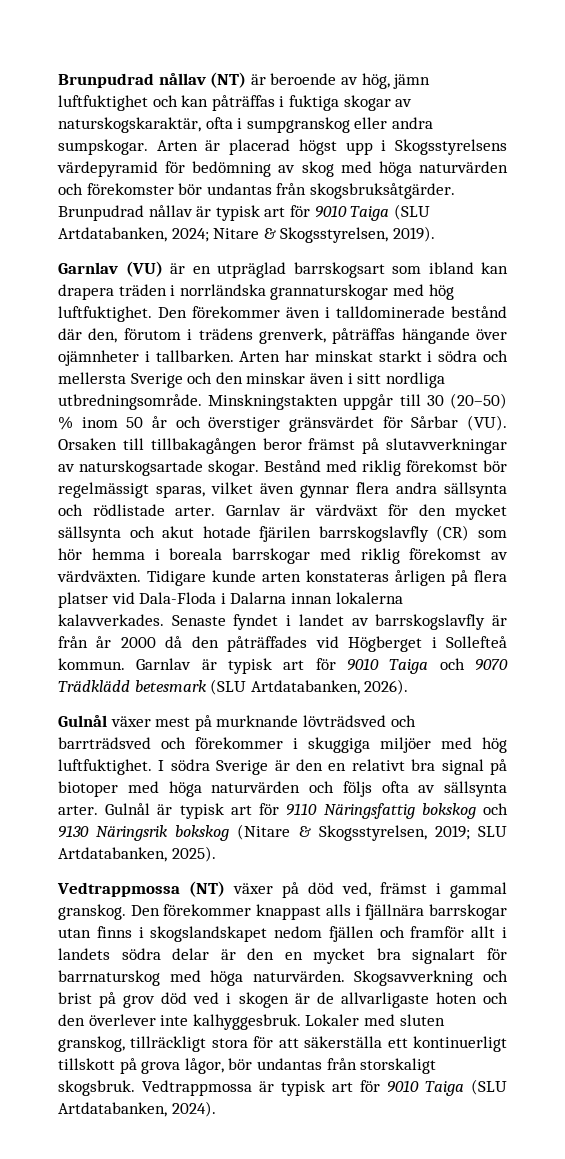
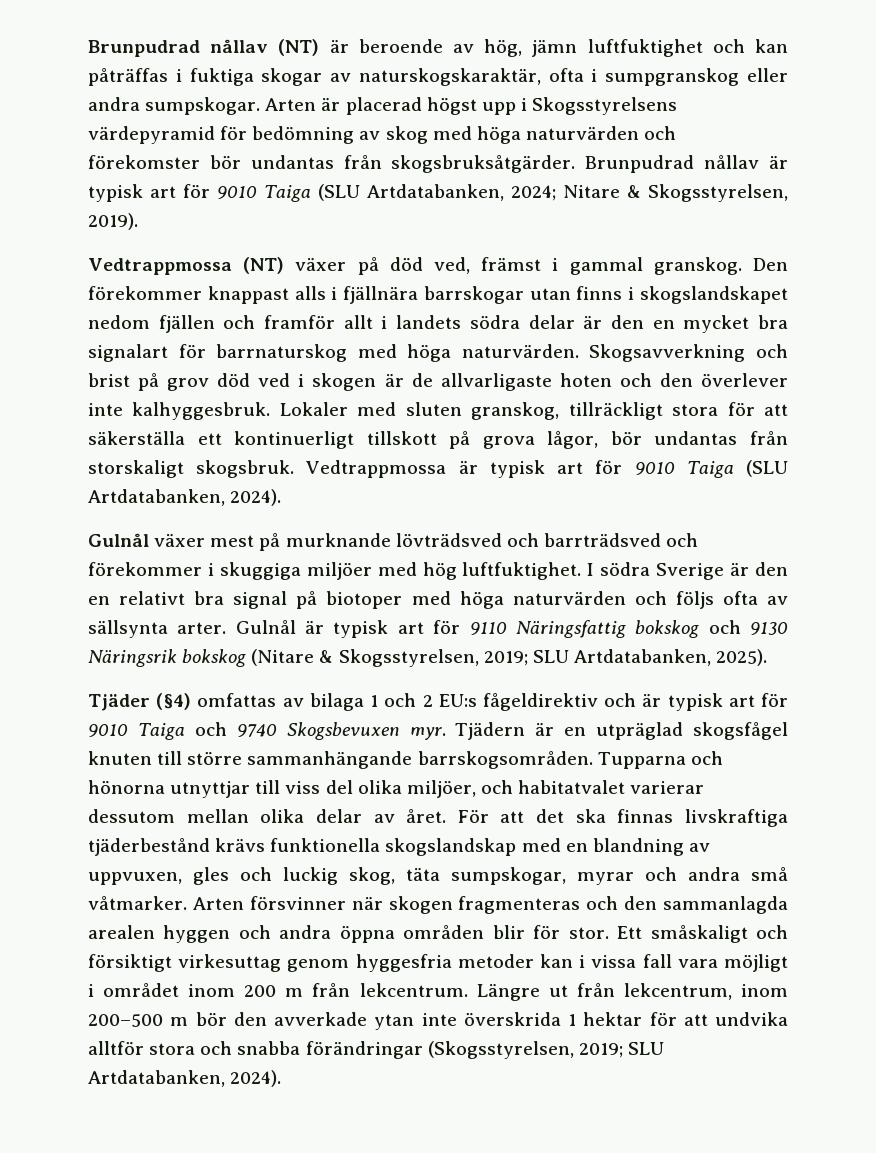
[58,261,508,278] [58,284,454,300] [58,306,507,322] [58,328,507,344] [58,350,508,366] [58,372,445,388] [58,393,507,410] [58,415,508,432] [58,438,507,454] [58,460,507,476] [58,482,507,498] [58,504,507,520] [58,525,507,542] [58,548,508,564] [57,570,507,586] [58,592,403,608] [58,614,508,630] [58,636,508,652] [58,658,508,674] [58,679,409,695] [58,715,416,731] [58,737,507,753] [58,759,507,775] [58,781,507,797] [58,803,509,819] [58,824,508,841] [58,846,216,862] // Garnlav (VU) är en utpräglad barrskogsart som ibland kan drapera träden i norrländska grannaturskogar med hög luftfuktighet. Den förekommer även i talldominerade bestånd där den, förutom i trädens grenverk, påträffas hängande över ojämnheter i tallbarken. Arten har minskat starkt i södra och mellersta Sverige och den minskar även i sitt nordliga utbredningsområde. Minskningstakten uppgår till 30 (20–50) % inom 50 år och överstiger gränsvärdet för Sårbar (VU). Orsaken till tillbakagången beror främst på slutavverkningar av naturskogsartade skogar. Bestånd med riklig förekomst bör regelmässigt sparas, vilket även gynnar flera andra sällsynta och rödlistade arter. Garnlav är värdväxt för den mycket sällsynta och akut hotade fjärilen barrskogslavfly (CR) som hör hemma i boreala barrskogar med riklig förekomst av värdväxten. Tidigare kunde arten konstateras årligen på flera platser vid Dala-Floda i Dalarna innan lokalerna kalavverkades. Senaste fyndet i landet av barrskogslavfly är från år 2000 då den påträffades vid Högberget i Sollefteå kommun. Garnlav är typisk art för 9010 Taiga och 9070 Trädklädd betesmark (SLU Artdatabanken, 2026). // Gulnål växer mest på murknande lövträdsved och barrträdsved och förekommer i skuggiga miljöer med hög luftfuktighet. I södra Sverige är den en relativt bra signal på biotoper med höga naturvärden och följs ofta av sällsynta arter. Gulnål är typisk art för 9110 Näringsfattig bokskog och 9130 Näringsrik bokskog (Nitare & Skogsstyrelsen, 2019; SLU Artdatabanken, 2025). -> (138, 221) none
(216, 1109) none -> [88,533,699,551] [88,562,788,580] [88,591,788,609] [88,620,788,638] [88,649,768,667] [88,693,788,711] [88,722,788,740] [88,751,723,769] [88,780,705,798] [88,809,788,827] [88,838,710,856] [88,867,788,885] [88,896,788,914] [88,925,788,943] [88,954,788,972] [88,983,789,1001] [88,1012,788,1030] [88,1041,664,1059] [88,1070,282,1087] // Gulnål växer mest på murknande lövträdsved och barrträdsved och förekommer i skuggiga miljöer med hög luftfuktighet. I södra Sverige är den en relativt bra signal på biotoper med höga naturvärden och följs ofta av sällsynta arter. Gulnål är typisk art för 9110 Näringsfattig bokskog och 9130 Näringsrik bokskog (Nitare & Skogsstyrelsen, 2019; SLU Artdatabanken, 2025). // Tjäder (§4) omfattas av bilaga 1 och 2 EU:s fågeldirektiv och är typisk art för 9010 Taiga och 9740 Skogsbevuxen myr. Tjädern är en utpräglad skogsfågel knuten till större sammanhängande barrskogsområden. Tupparna och hönorna utnyttjar till viss del olika miljöer, och habitatvalet varierar dessutom mellan olika delar av året. För att det ska finnas livskraftiga tjäderbestånd krävs funktionella skogslandskap med en blandning av uppvuxen, gles och luckig skog, täta sumpskogar, myrar och andra små våtmarker. Arten försvinner när skogen fragmenteras och den sammanlagda arealen hyggen och andra öppna områden blir för stor. Ett småskaligt och försiktigt virkesuttag genom hyggesfria metoder kan i vissa fall vara möjligt i området inom 200 m från lekcentrum. Längre ut från lekcentrum, inom 200–500 m bör den avverkade ytan inte överskrida 1 hektar för att undvika alltför stora och snabba förändringar (Skogsstyrelsen, 2019; SLU Artdatabanken, 2024).

